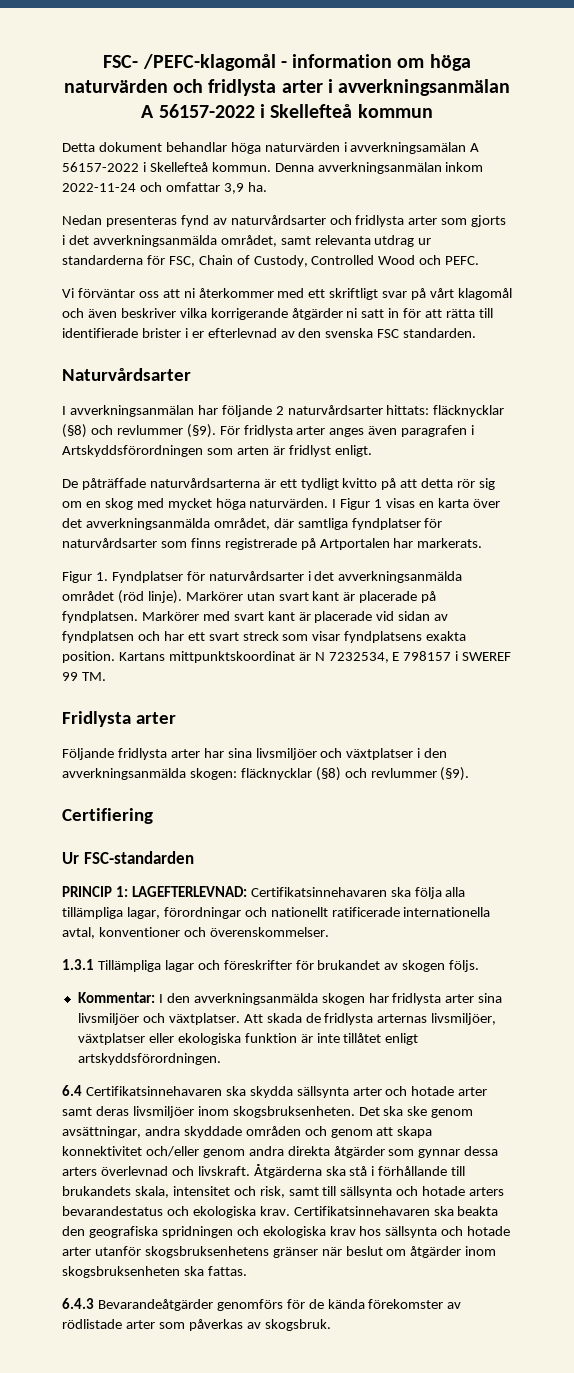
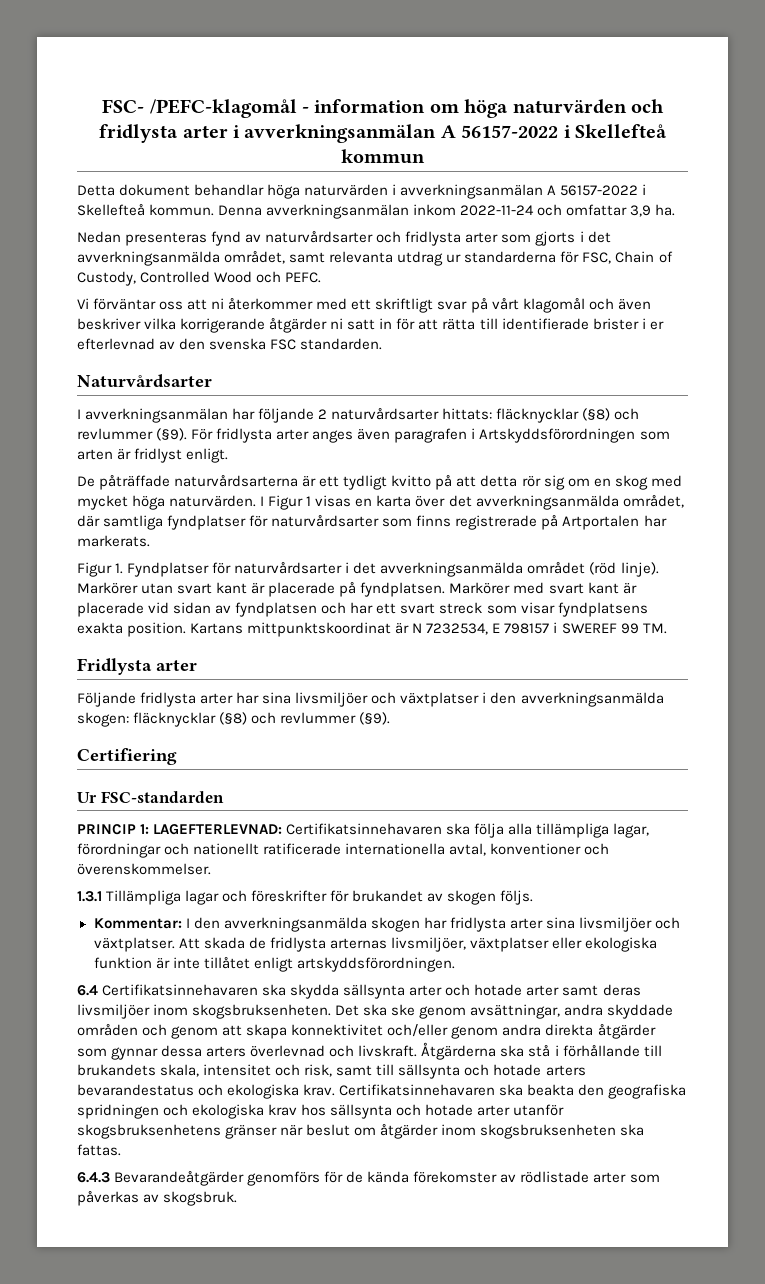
[350,142,467,154] avverkningsamälan -> [400,184,544,199] avverkningsanmälan

